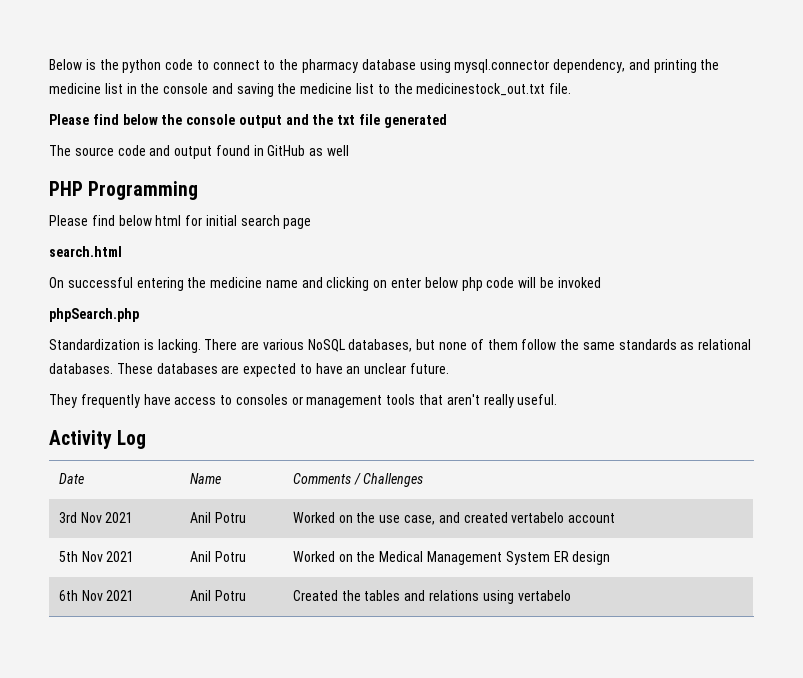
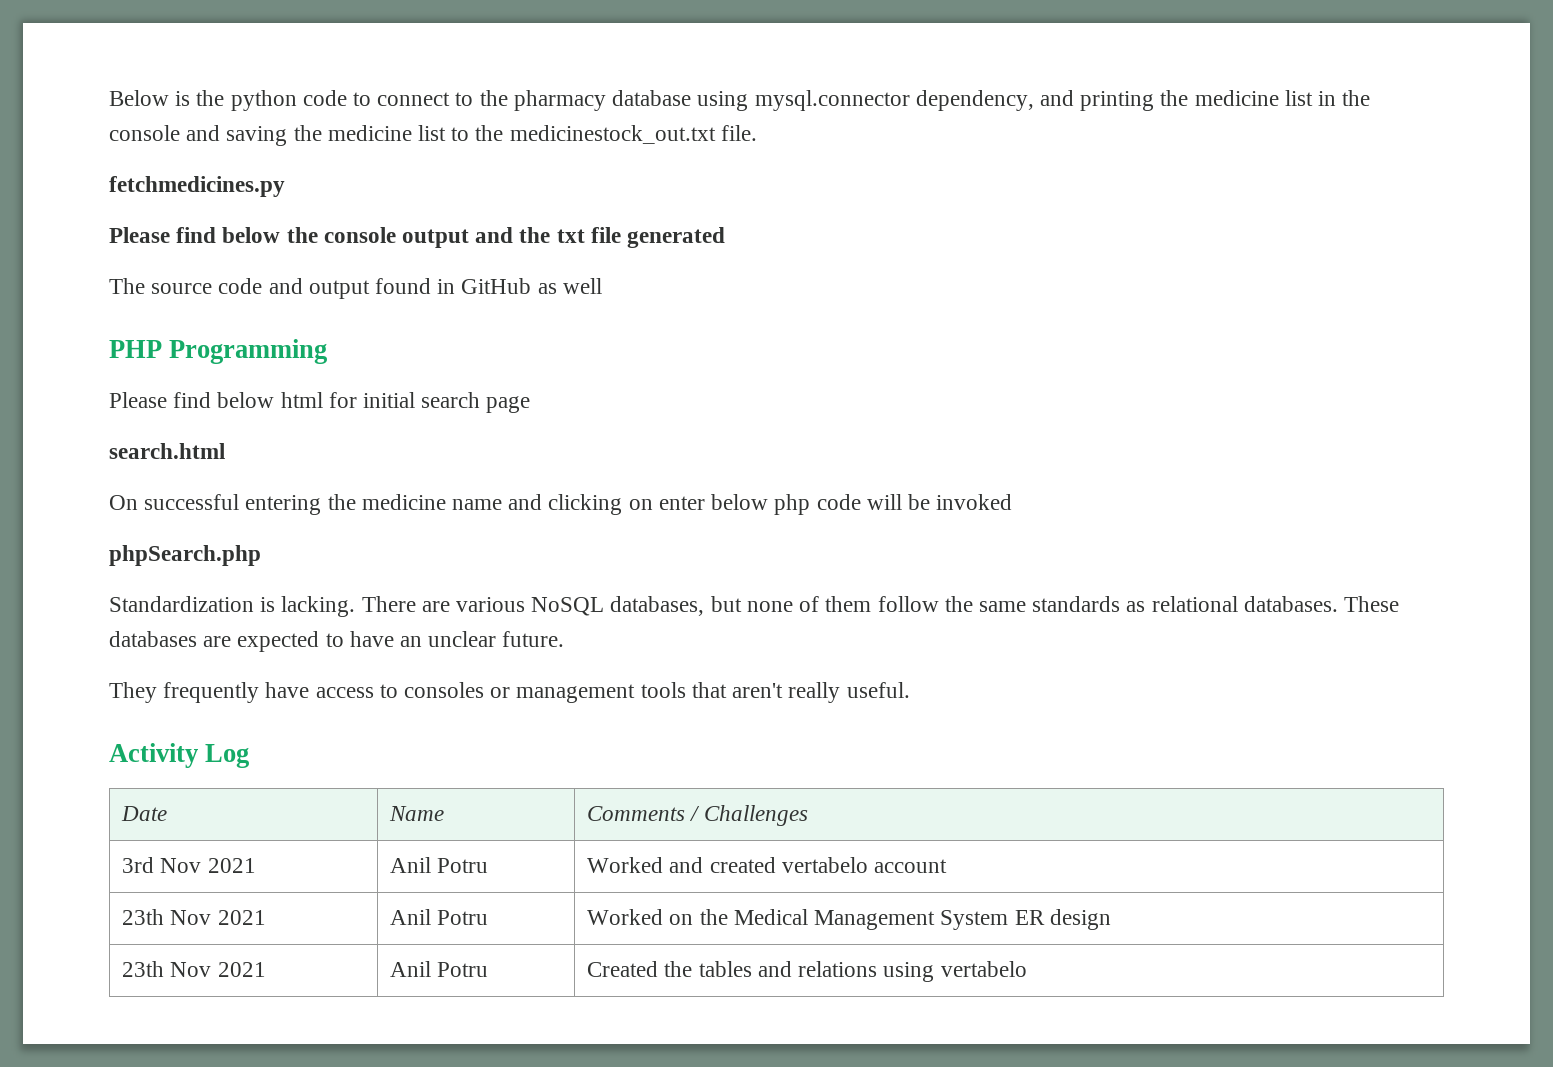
(572, 88) none -> [109,176,285,197] // fetchmedicines.py
[338,512,436,525] on the use case, -> (664, 865) none
[58,551,78,562] 5th -> [122,909,165,925] 23th
[58,590,78,601] 6th -> [122,961,165,977] 23th

